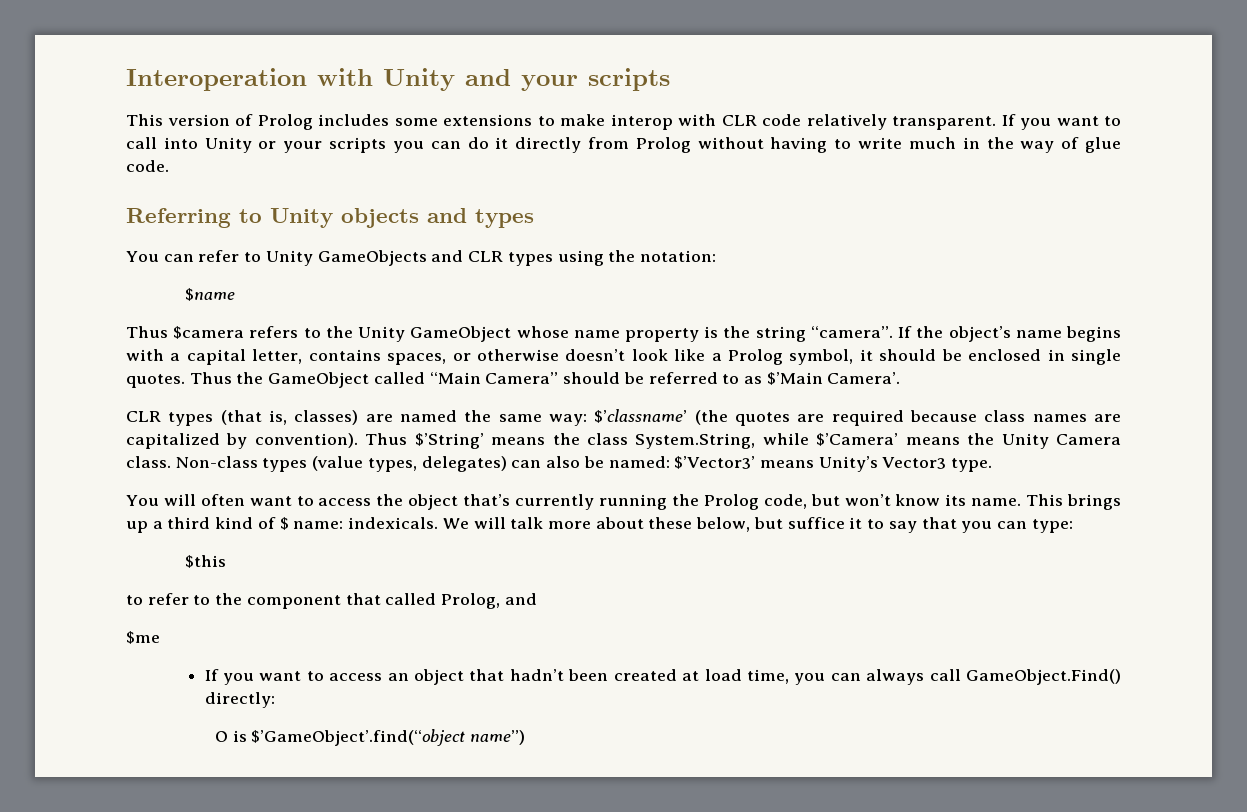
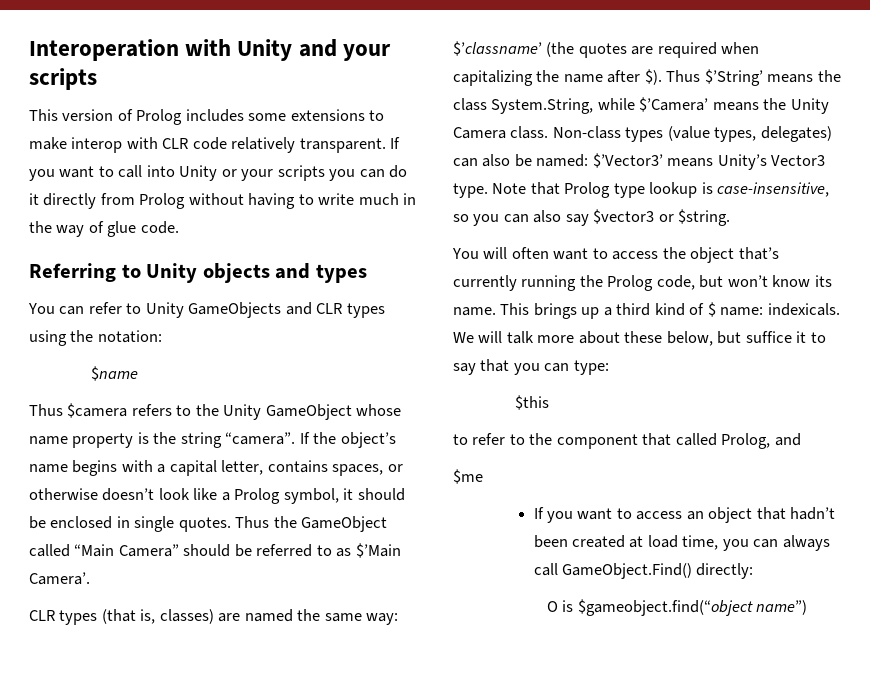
[910,410,1122,422] [126,433,358,449] because class names are capitalized by convention). -> [721,42,760,54] [453,69,662,86] when capitalizing the name after $).
(993, 465) none -> [492,182,830,198] [453,209,731,226] Note that Prolog type lookup is case-insensitive, so you can also say $vector3 or $string.
[251,729,466,746] $’GameObject’.find(“object -> [577,599,753,616] $gameobject.find(“object

